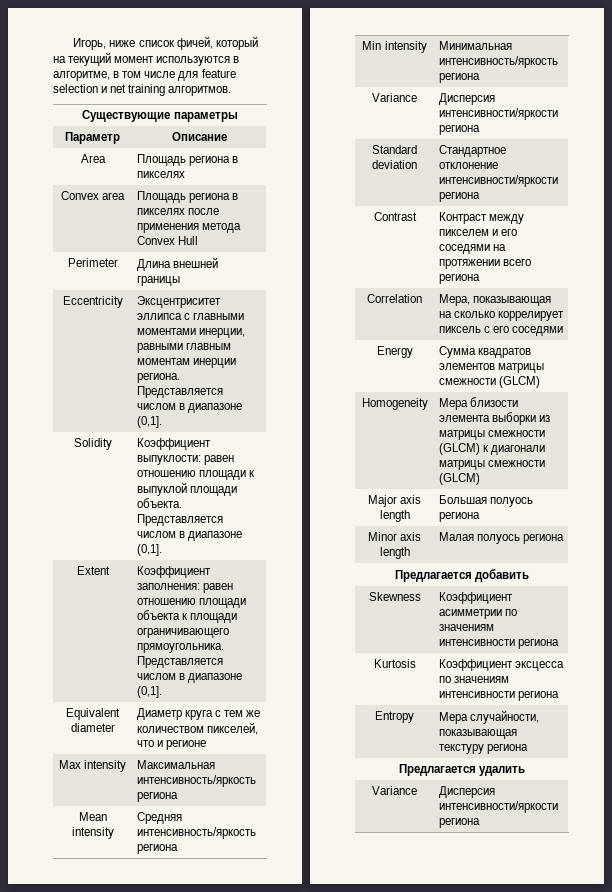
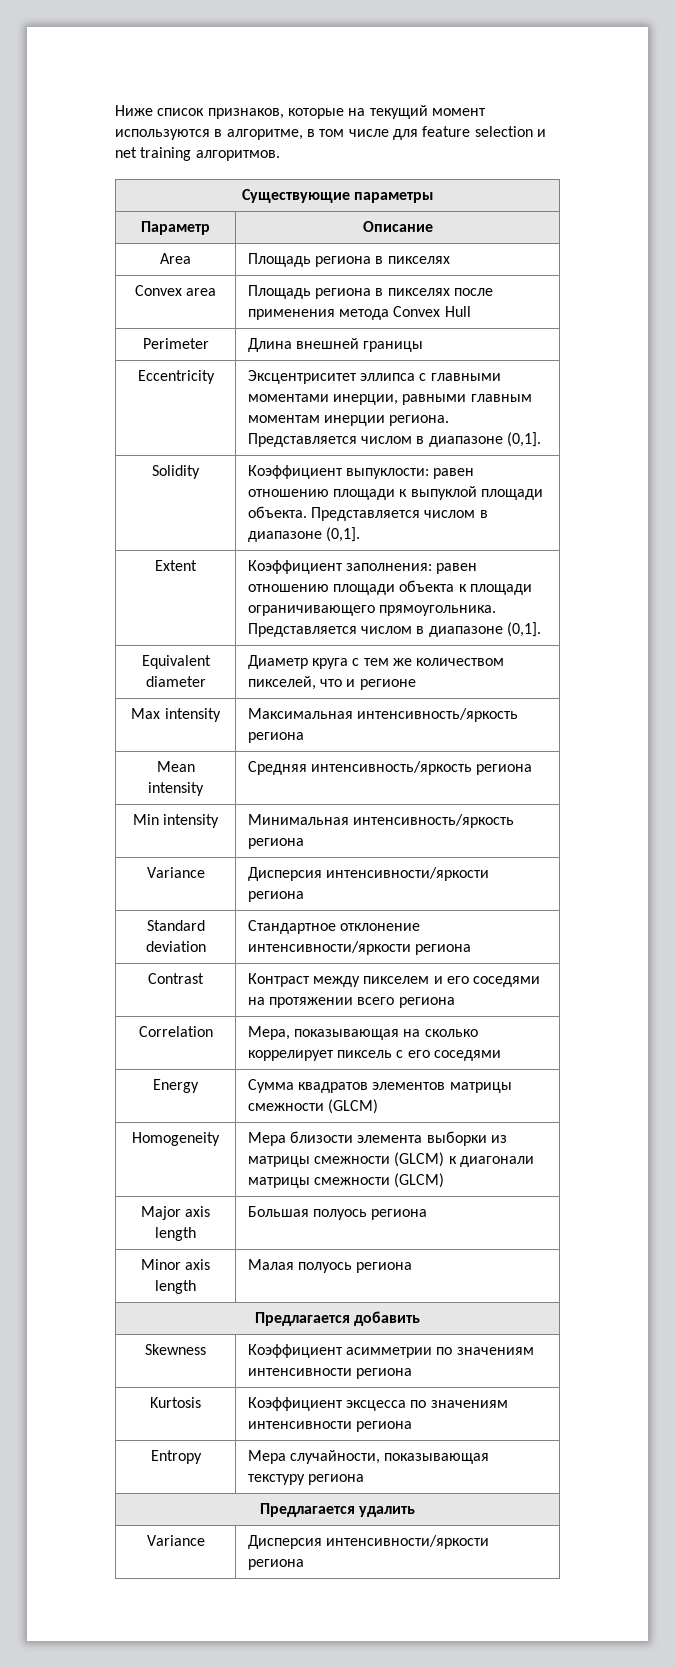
[73,36,258,50] Игорь, ниже список фичей, который -> [115,105,344,119] Ниже список признаков, которые

